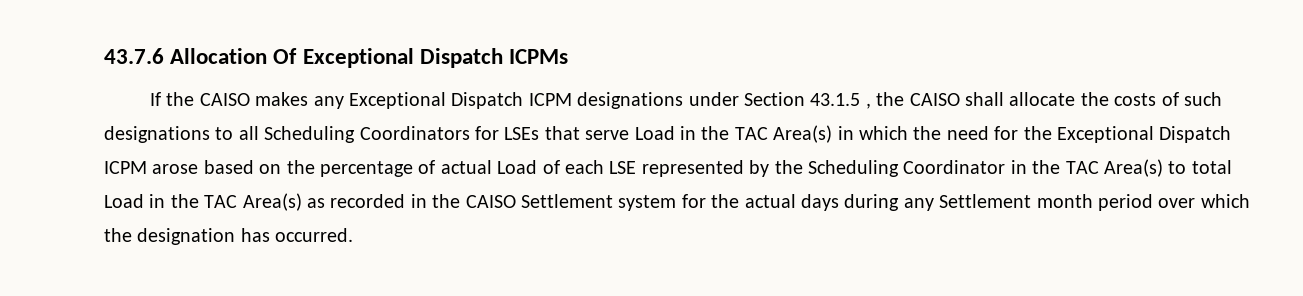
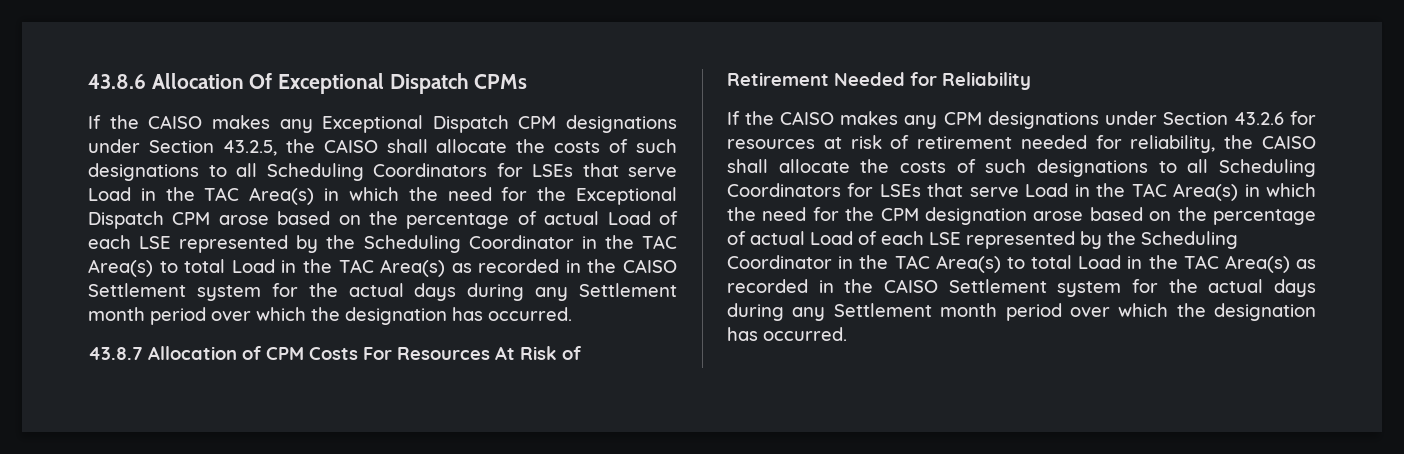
[104,48,164,64] 43.7.6 -> [88,74,146,89] 43.8.6
[509,49,569,64] ICPMs -> [474,74,528,89] CPMs
[528,92,871,109] ICPM designations under Section 43.1.5 , -> [518,115,677,133] [88,139,277,156] CPM designations under Section 43.2.5,
[104,161,147,174] ICPM -> [172,212,211,225] CPM
(354, 235) none -> [88,346,581,360] [727,72,1031,90] [727,111,1316,129] [727,135,1316,153] [727,159,1316,177] [727,183,1316,201] [727,207,1316,225] [727,231,1238,249] [727,255,1316,273] [727,279,1316,297] [727,303,1316,321] [727,327,847,341] // 43.8.7 Allocation of CPM Costs For Resources At Risk of Retirement Needed for Reliability // If the CAISO makes any CPM designations under Section 43.2.6 for resources at risk of retirement needed for reliability, the CAISO shall allocate the costs of such designations to all Scheduling Coordinators for LSEs that serve Load in the TAC Area(s) in which the need for the CPM designation arose based on the percentage of actual Load of each LSE represented by the Scheduling Coordinator in the TAC Area(s) to total Load in the TAC Area(s) as recorded in the CAISO Settlement system for the actual days during any Settlement month period over which the designation has occurred.

